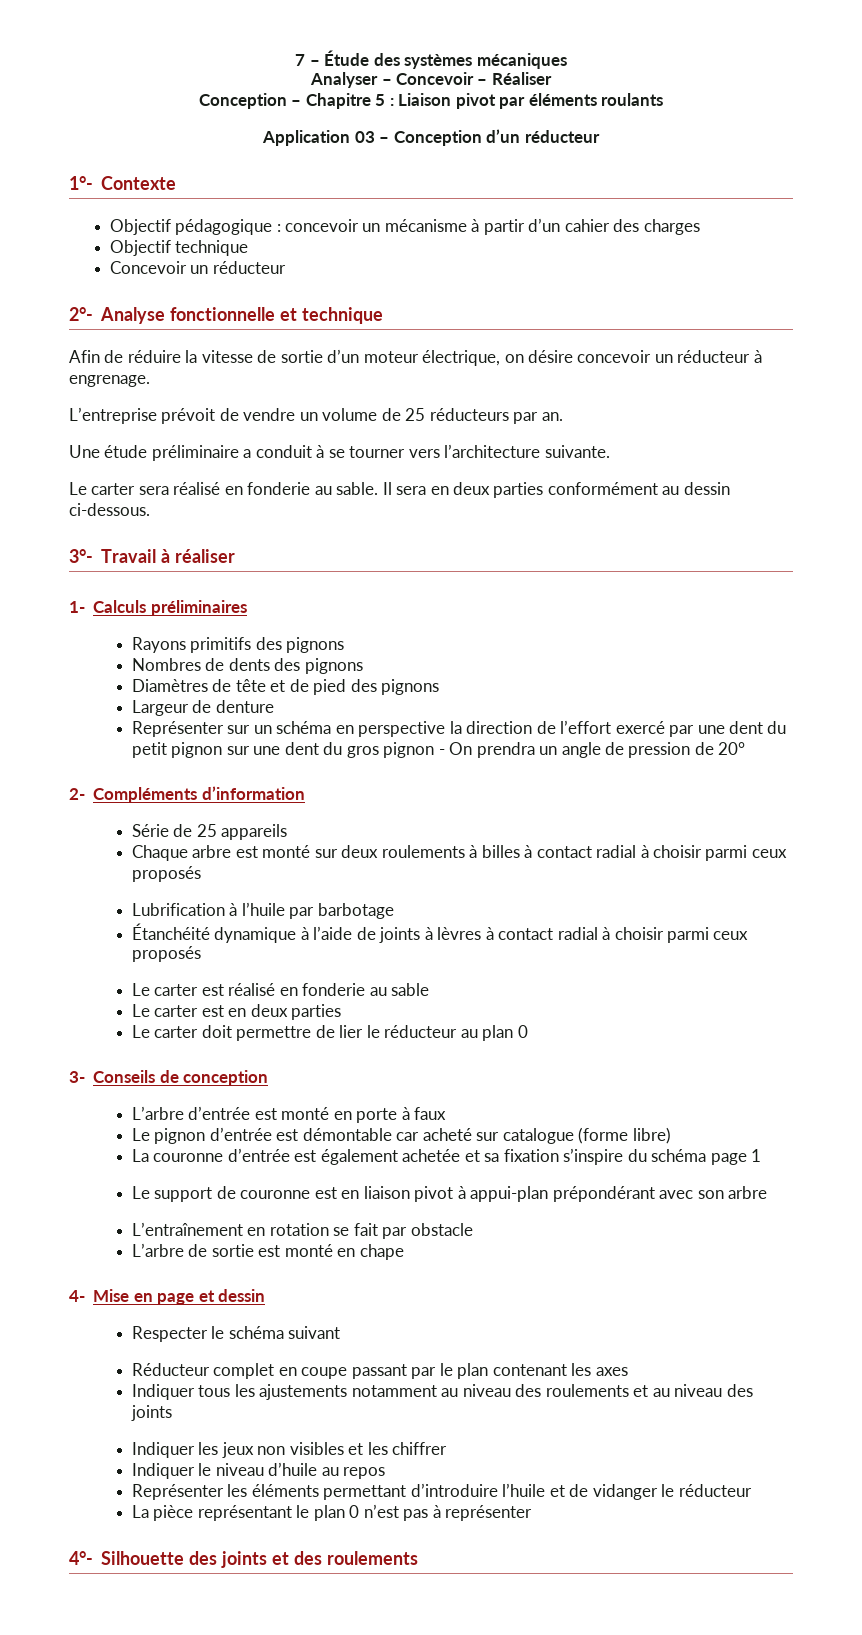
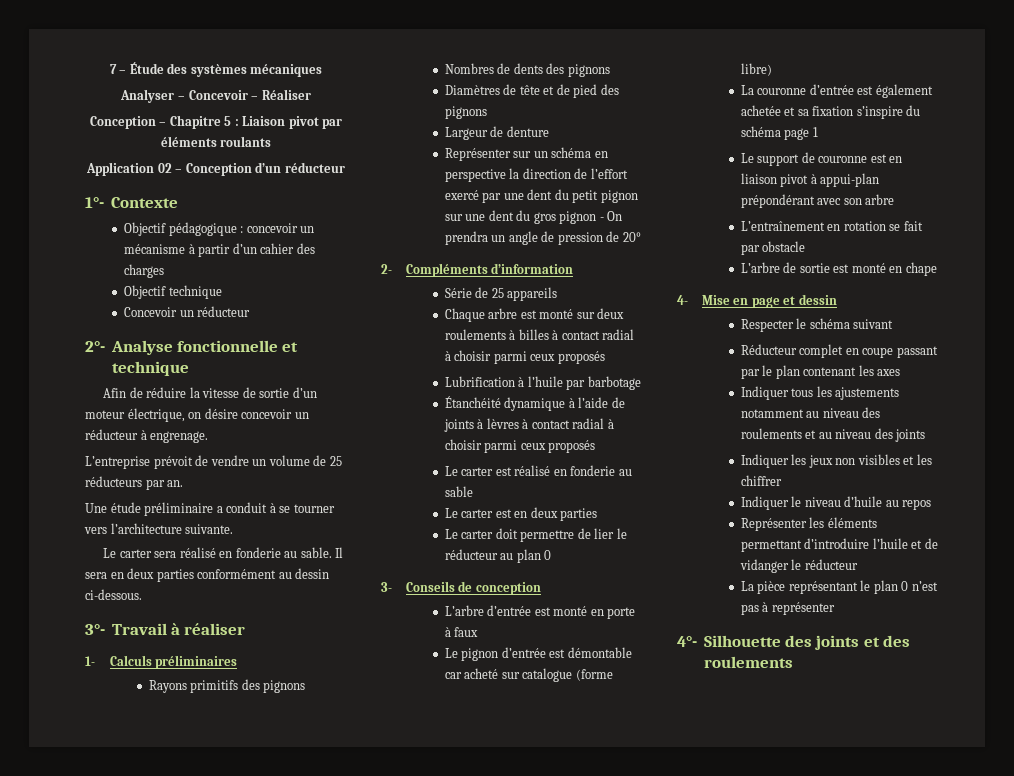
[354,131,375,143] 03 -> [157,163,172,173] 02

